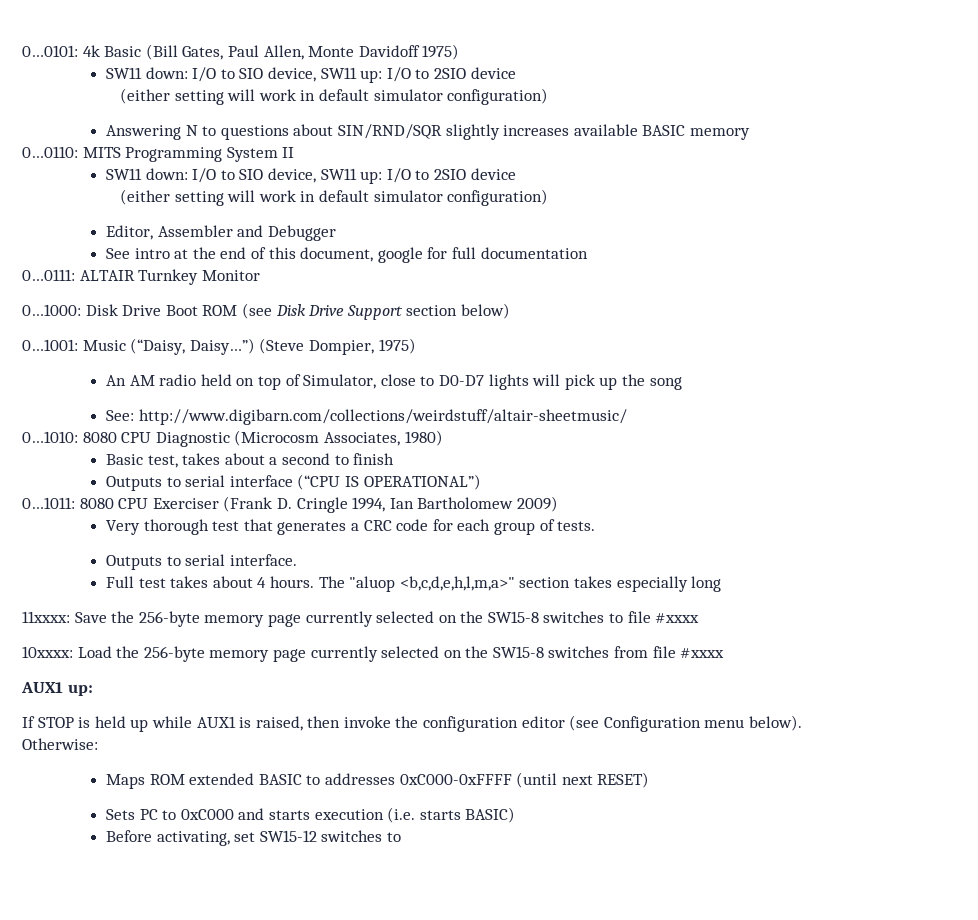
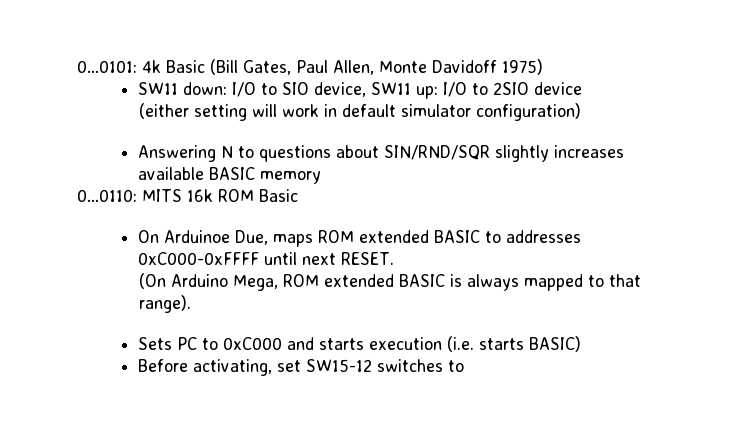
[125,147,295,162] [106,168,516,184] [120,189,549,206] [106,225,336,241] [106,247,588,263] [22,269,260,285] [22,303,510,320] [22,338,416,355] [106,374,682,390] [106,409,627,425] [22,430,443,447] [106,453,395,468] [106,474,481,491] [22,496,558,513] [106,519,596,535] [106,554,297,570] [106,576,722,592] [22,611,700,627] [22,646,725,662] [21,682,93,696] [22,715,803,732] [22,738,98,750] [106,774,146,789] Programming System II // SW11 down: I/O to SIO device, SW11 up: I/O to 2SIO device // (either setting will work in default simulator configuration) // Editor, Assembler and Debugger // See intro at the end of this document, google for full documentation // 0…0111: ALTAIR Turnkey Monitor // 0…1000: Disk Drive Boot ROM (see Disk Drive Support section below) // 0…1001: Music (“Daisy, Daisy…”) (Steve Dompier, 1975) // An AM radio held on top of Simulator, close to D0-D7 lights will pick up the song // See: http://www.digibarn.com/collections/weirdstuff/altair-sheetmusic/ // 0…1010: 8080 CPU Diagnostic (Microcosm Associates, 1980) // Basic test, takes about a second to finish // Outputs to serial interface (“CPU IS OPERATIONAL”) // 0…1011: 8080 CPU Exerciser (Frank D. Cringle 1994, Ian Bartholomew 2009) // Very thorough test that generates a CRC code for each group of tests. // Outputs to serial interface. // Full test takes about 4 hours. The "aluop <b,c,d,e,h,l,m,a>" section takes especially long // 11xxxx: Save the 256-byte memory page currently selected on the SW15-8 switches to file #xxxx // 10xxxx: Load the 256-byte memory page currently selected on the SW15-8 switches from file #xxxx // AUX1 up: // If STOP is held up while AUX1 is raised, then invoke the configuration editor (see Configuration menu below). // Otherwise: // Maps -> [187,189,298,202] [137,230,313,247] 16k ROM Basic // On Arduinoe Due, maps
[516,772,650,788] (until next RESET) -> [263,252,394,265] [139,273,642,291] [139,295,192,313] until next RESET. // (On Arduino Mega, ROM extended BASIC is always mapped to that range).

